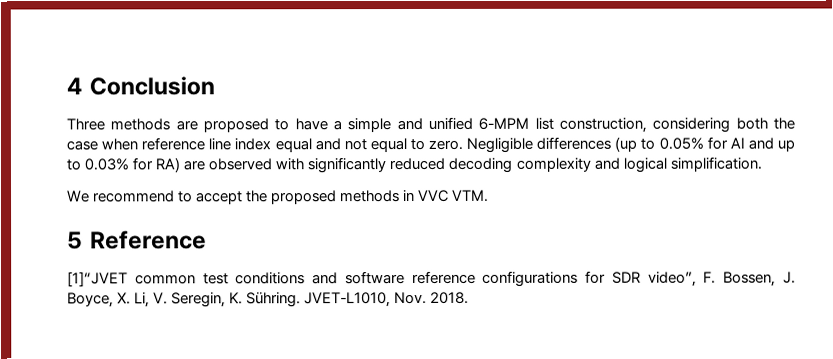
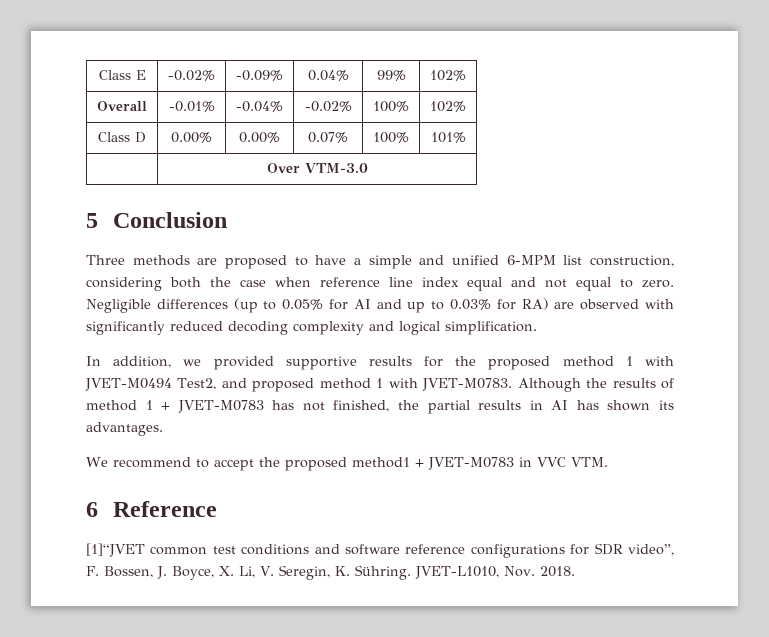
[66,77,82,95] 4 -> [98,70,146,80] [168,70,215,81] [236,70,283,81] [307,70,349,81] [376,70,406,81] [430,70,466,81] [97,101,147,111] [168,101,215,112] [236,101,283,112] [304,101,352,112] [373,101,409,112] [430,101,466,112] [98,132,146,143] [171,132,212,143] [239,132,280,143] [308,132,348,143] [373,132,409,143] [430,132,466,143] [266,163,368,173] [86,213,98,228] Class E | -0.02% | -0.09% | 0.04% | 99% | 102% // Overall | -0.01% | -0.04% | -0.02% | 100% | 102% // Class D | 0.00% | 0.00% | 0.07% | 100% | 101% // | Over VTM-3.0 // 5
(762, 164) none -> [86,356,674,370] [85,378,674,392] [86,400,674,414] [86,422,163,436] // In addition, we provided supportive results for the proposed method 1 with JVET-M0494 Test2, and proposed method 1 with JVET-M0783. Although the results of method 1 + JVET-M0783 has not finished, the partial results in AI has shown its advantages.
[340,190,401,203] methods -> [351,457,514,470] method1 + JVET-M0783
[67,231,83,250] 5 -> [86,502,98,517] 6

